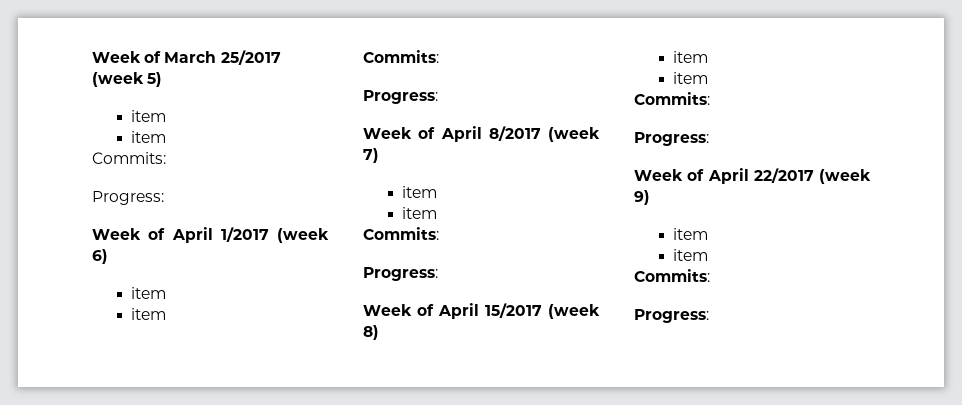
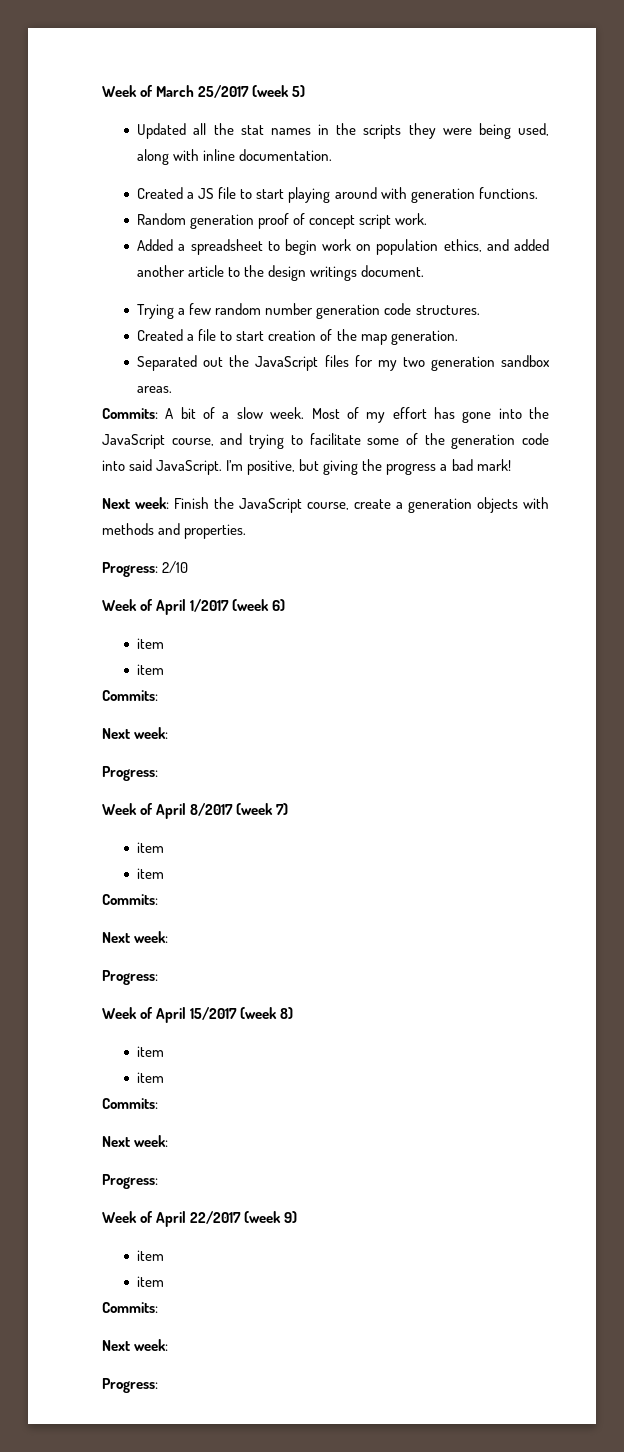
[130,110,166,122] [130,131,166,143] [92,152,166,164] [92,191,164,205] item // item // Commits: // Progress: -> [137,123,549,139] [137,149,333,165] [137,187,538,203] [137,213,428,229] [137,239,549,255] [137,265,425,281] [137,303,480,319] [137,329,458,345] [137,355,550,371] [137,386,173,393] [102,407,549,423] [102,433,549,449] [102,459,511,475] [102,497,549,513] [102,523,247,539] [102,561,189,577] Updated all the stat names in the scripts they were being used, along with inline documentation. // Created a JS file to start playing around with generation functions. // Random generation proof of concept script work. // Added a spreadsheet to begin work on population ethics, and added another article to the design writings document. // Trying a few random number generation code structures. // Created a file to start creation of the map generation. // Separated out the JavaScript files for my two generation sandbox areas. // Commits: A bit of a slow week. Most of my effort has gone into the JavaScript course, and trying to facilitate some of the generation code into said JavaScript. I’m positive, but giving the progress a bad mark! // Next week: Finish the JavaScript course, create a generation objects with methods and properties. // Progress: 2/10
(439, 56) none -> [102,727,169,739] // Next week:
(439, 233) none -> [102,931,169,943] // Next week:
(710, 98) none -> [102,1135,169,1147] // Next week:
(710, 275) none -> [102,1339,169,1351] // Next week:

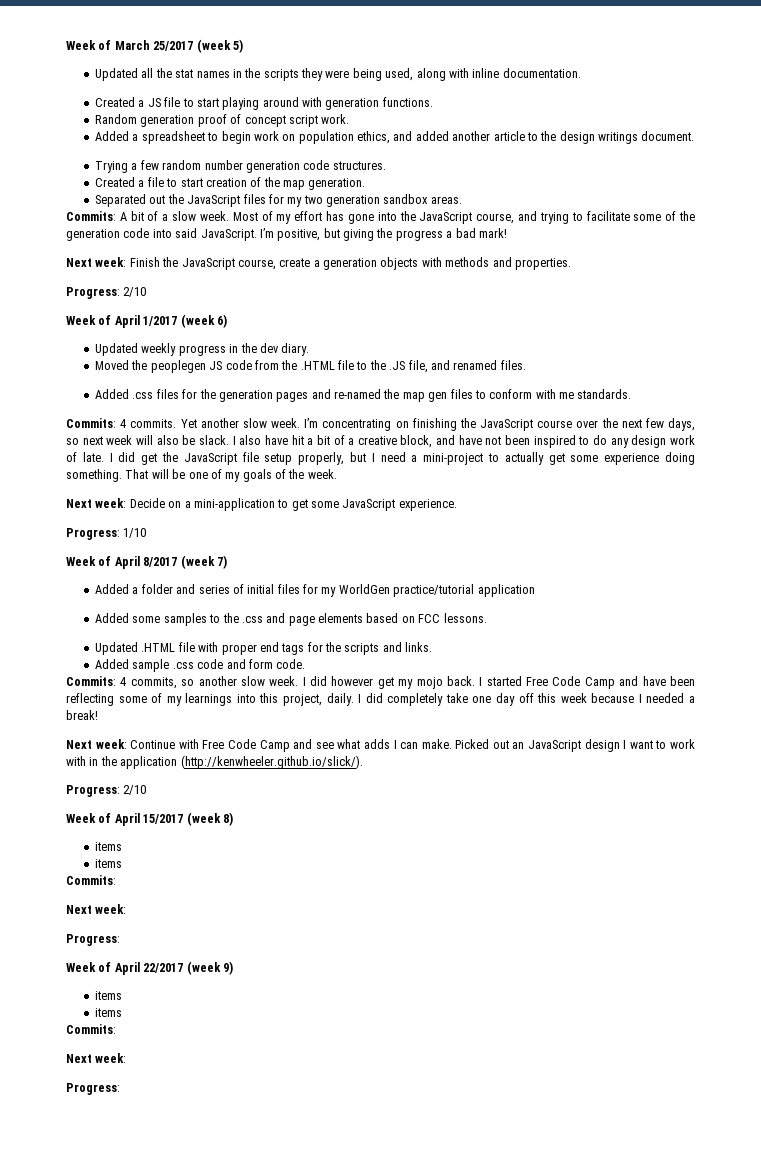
[137,638,165,649] [137,664,165,675] [102,690,158,701] [102,727,169,739] [102,766,158,781] item // item // Commits: // Next week: // Progress: -> [95,343,310,356] [95,360,526,373] [95,389,632,402] [66,418,695,431] [66,435,695,448] [66,452,695,465] [66,469,337,482] [66,498,457,511] [66,528,147,540] Updated weekly progress in the dev diary. // Moved the peoplegen JS code from the .HTML file to the .JS file, and renamed files. // Added .css files for the generation pages and re-named the map gen files to conform with me standards. // Commits: 4 commits. Yet another slow week. I’m concentrating on finishing the JavaScript course over the next few days, so next week will also be slack. I also have hit a bit of a creative block, and have not been inspired to do any design work of late. I did get the JavaScript file setup properly, but I need a mini-project to actually get some experience doing something. That will be one of my goals of the week. // Next week: Decide on a mini-application to get some JavaScript experience. // Progress: 1/10
[137,842,165,853] [137,868,165,879] [102,894,158,905] [102,931,169,943] [102,970,158,985] item // item // Commits: // Next week: // Progress: -> [95,584,535,597] [95,613,487,626] [95,642,433,655] [95,659,306,672] [66,676,696,689] [66,693,695,706] [66,710,98,720] [66,739,695,752] [66,755,363,769] [66,785,147,797] Added a folder and series of initial files for my WorldGen practice/tutorial application // Added some samples to the .css and page elements based on FCC lessons. // Updated .HTML file with proper end tags for the scripts and links. // Added sample .css code and form code. // Commits: 4 commits, so another slow week. I did however get my mojo back. I started Free Code Camp and have been reflecting some of my learnings into this project, daily. I did completely take one day off this week because I needed a break! // Next week: Continue with Free Code Camp and see what adds I can make. Picked out an JavaScript design I want to work with in the application (http://kenwheeler.github.io/slick/). // Progress: 2/10
[137,1046,165,1057] [137,1072,165,1083] item // item -> [95,842,123,851] [95,859,123,868] items // items
[137,1250,165,1261] [137,1276,165,1287] item // item -> [95,991,123,1000] [95,1008,123,1017] items // items

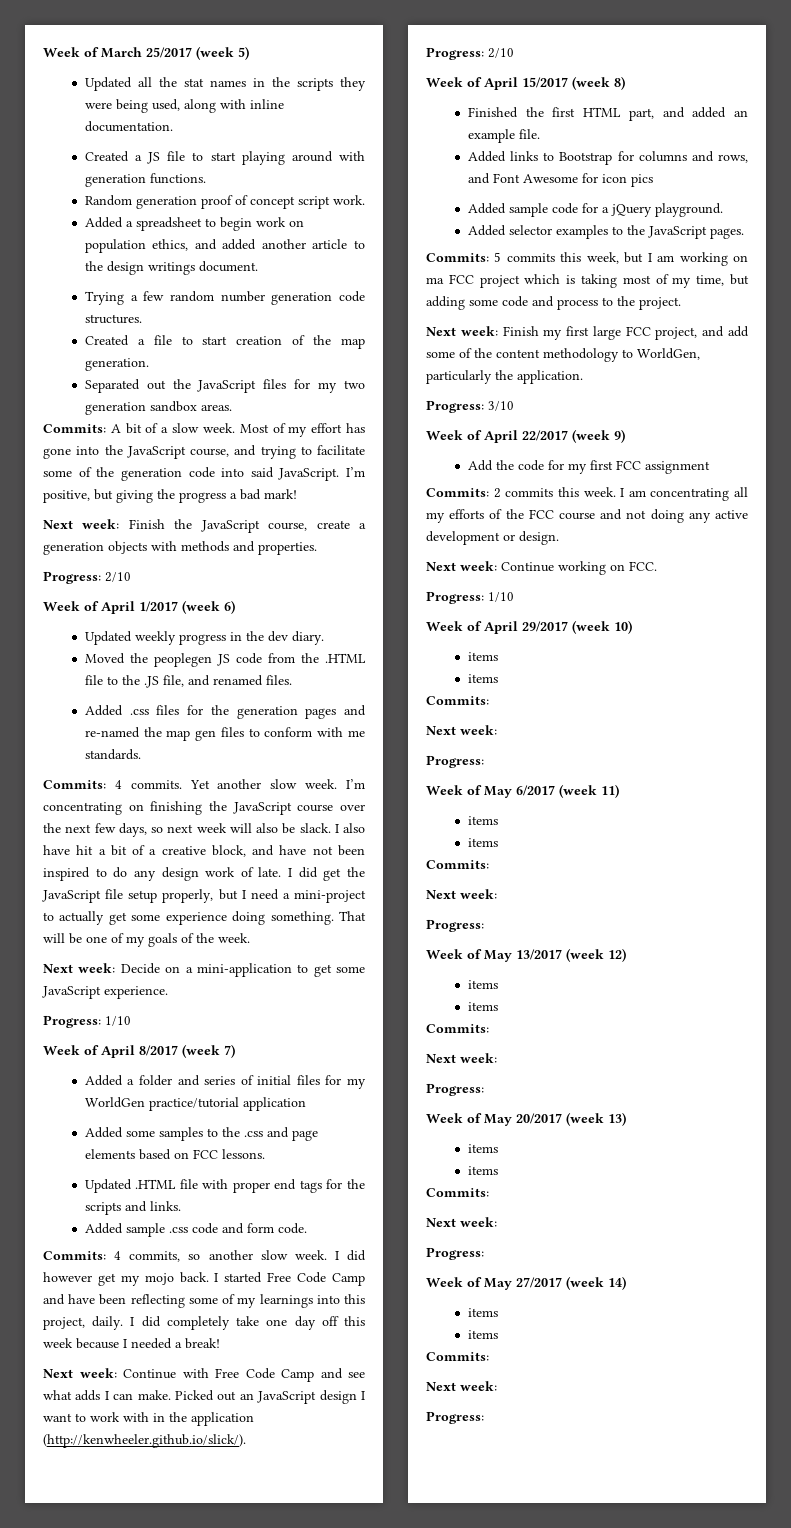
[95,842,123,851] [95,859,123,868] [66,875,116,885] [66,904,127,914] [66,934,120,946] [66,961,233,975] [95,991,123,1000] [95,1008,123,1017] [66,1024,116,1034] [66,1053,127,1063] [66,1083,120,1095] // items // items // Commits: // Next week: // Progress: // Week of April 22/2017 (week 9) // items // items // Commits: // Next week: // Progress: -> [467,107,748,121] [467,129,540,143] [467,151,748,165] [467,173,653,187] [467,203,723,217] [467,225,744,239] [426,252,749,266] [426,274,749,288] [426,296,681,310] [426,326,749,340] [426,348,700,362] [426,370,583,384] [426,400,514,413] [426,429,625,443] [467,460,710,474] [426,487,748,501] [426,509,748,523] [426,531,559,545] [426,561,657,575] [426,591,514,604] [426,620,632,634] [467,652,498,661] [467,674,498,683] [426,696,489,705] [426,725,497,735] [426,755,484,768] [426,784,619,798] [467,816,498,825] [467,838,498,847] [426,860,489,869] [426,889,497,899] [426,919,484,932] [426,948,626,962] [467,980,498,989] [467,1002,498,1011] [426,1024,489,1033] [426,1053,497,1063] [426,1083,484,1096] [426,1112,626,1126] [467,1144,498,1153] [467,1166,498,1175] [426,1188,489,1197] [426,1217,497,1227] [426,1247,484,1260] [426,1276,626,1290] [467,1308,498,1317] [467,1330,498,1339] [426,1352,489,1361] [426,1381,497,1391] [426,1411,484,1424] // Finished the first HTML part, and added an example file. // Added links to Bootstrap for columns and rows, and Font Awesome for icon pics // Added sample code for a jQuery playground. // Added selector examples to the JavaScript pages. // Commits: 5 commits this week, but I am working on ma FCC project which is taking most of my time, but adding some code and process to the project. // Next week: Finish my first large FCC project, and add some of the content methodology to WorldGen, particularly the application. // Progress: 3/10 // Week of April 22/2017 (week 9) // Add the code for my first FCC assignment // Commits: 2 commits this week. I am concentrating all my efforts of the FCC course and not doing any active development or design. // Next week: Continue working on FCC. // Progress: 1/10 // Week of April 29/2017 (week 10) // items // items // Commits: // Next week: // Progress: // Week of May 6/2017 (week 11) // items // items // Commits: // Next week: // Progress: // Week of May 13/2017 (week 12) // items // items // Commits: // Next week: // Progress: // Week of May 20/2017 (week 13) // items // items // Commits: // Next week: // Progress: // Week of May 27/2017 (week 14) // items // items // Commits: // Next week: // Progress:

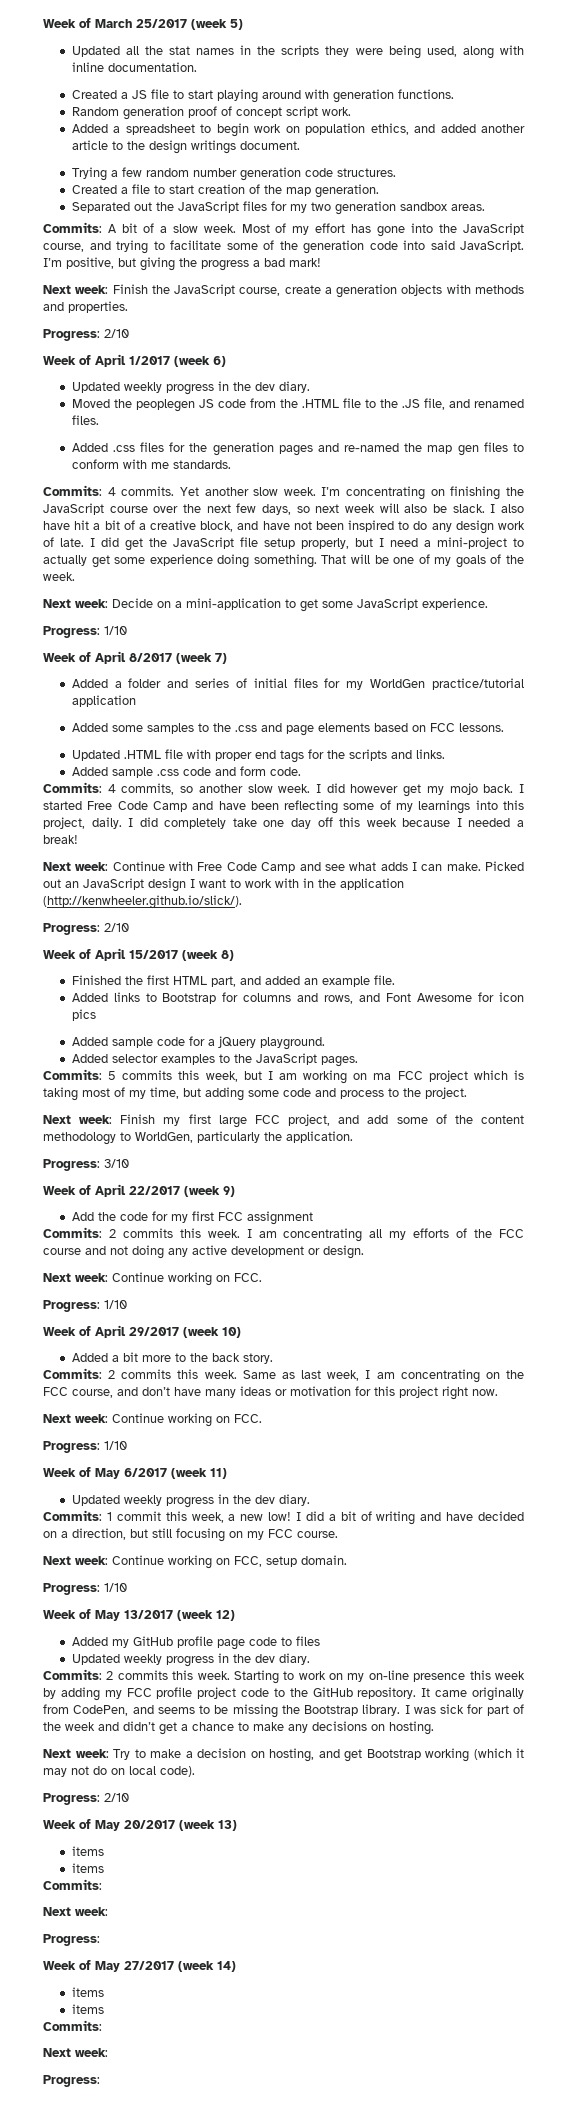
[467,652,498,661] [467,674,498,683] [426,696,489,705] [426,725,497,735] [426,755,484,768] items // items // Commits: // Next week: // Progress: -> [71,1352,273,1364] [43,1368,524,1383] [43,1386,498,1400] [43,1413,262,1427] [43,1441,127,1453] Added a bit more to the back story. // Commits: 2 commits this week. Same as last week, I am concentrating on the FCC course, and don’t have many ideas or motivation for this project right now. // Next week: Continue working on FCC. // Progress: 1/10
[467,816,498,825] [467,838,498,847] [426,860,489,869] [426,889,497,899] [426,919,484,932] items // items // Commits: // Next week: // Progress: -> [71,1494,310,1508] [43,1510,524,1525] [43,1528,338,1542] [43,1555,347,1569] [43,1583,127,1595] Updated weekly progress in the dev diary. // Commits: 1 commit this week, a new low! I did a bit of writing and have decided on a direction, but still focusing on my FCC course. // Next week: Continue working on FCC, setup domain. // Progress: 1/10
[467,980,498,989] [467,1002,498,1011] [426,1024,489,1033] [426,1053,497,1063] [426,1083,484,1096] items // items // Commits: // Next week: // Progress: -> [71,1636,320,1650] [71,1653,310,1667] [43,1669,525,1684] [43,1687,524,1701] [43,1704,524,1718] [43,1721,434,1735] [43,1748,524,1762] [43,1766,195,1777] [43,1793,129,1805] Added my GitHub profile page code to files // Updated weekly progress in the dev diary. // Commits: 2 commits this week. Starting to work on my on-line presence this week by adding my FCC profile project code to the GitHub repository. It came originally from CodePen, and seems to be missing the Bootstrap library. I was sick for part of the week and didn’t get a chance to make any decisions on hosting. // Next week: Try to make a decision on hosting, and get Bootstrap working (which it may not do on local code). // Progress: 2/10

